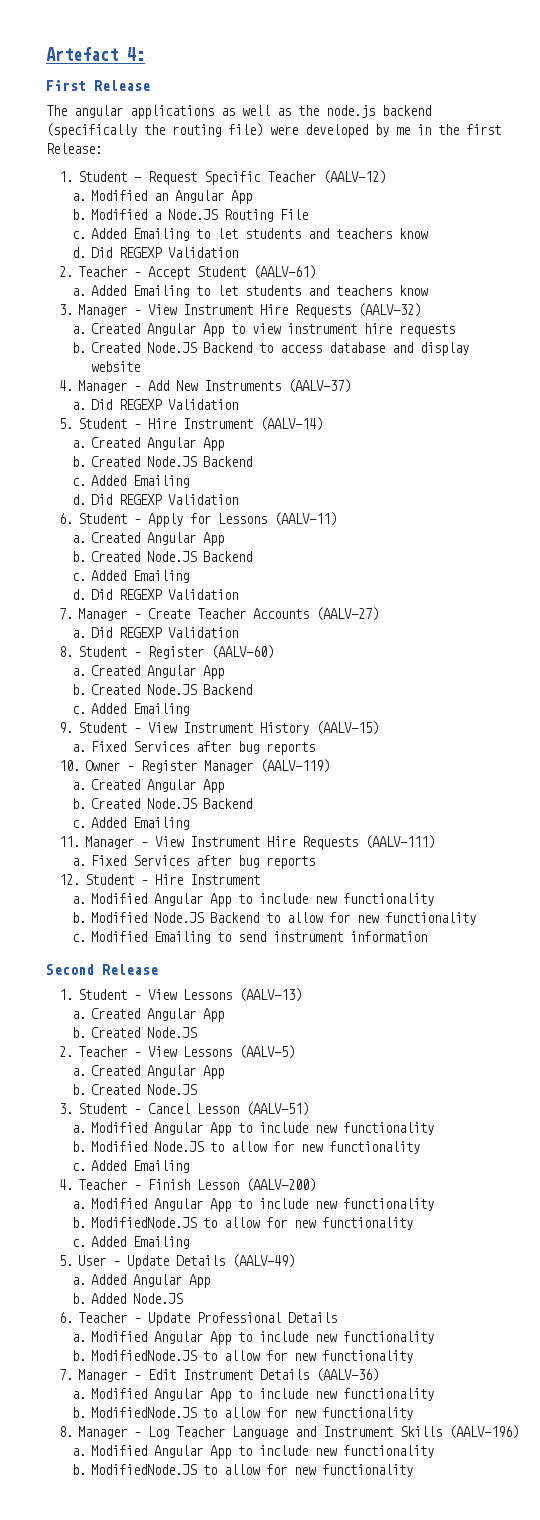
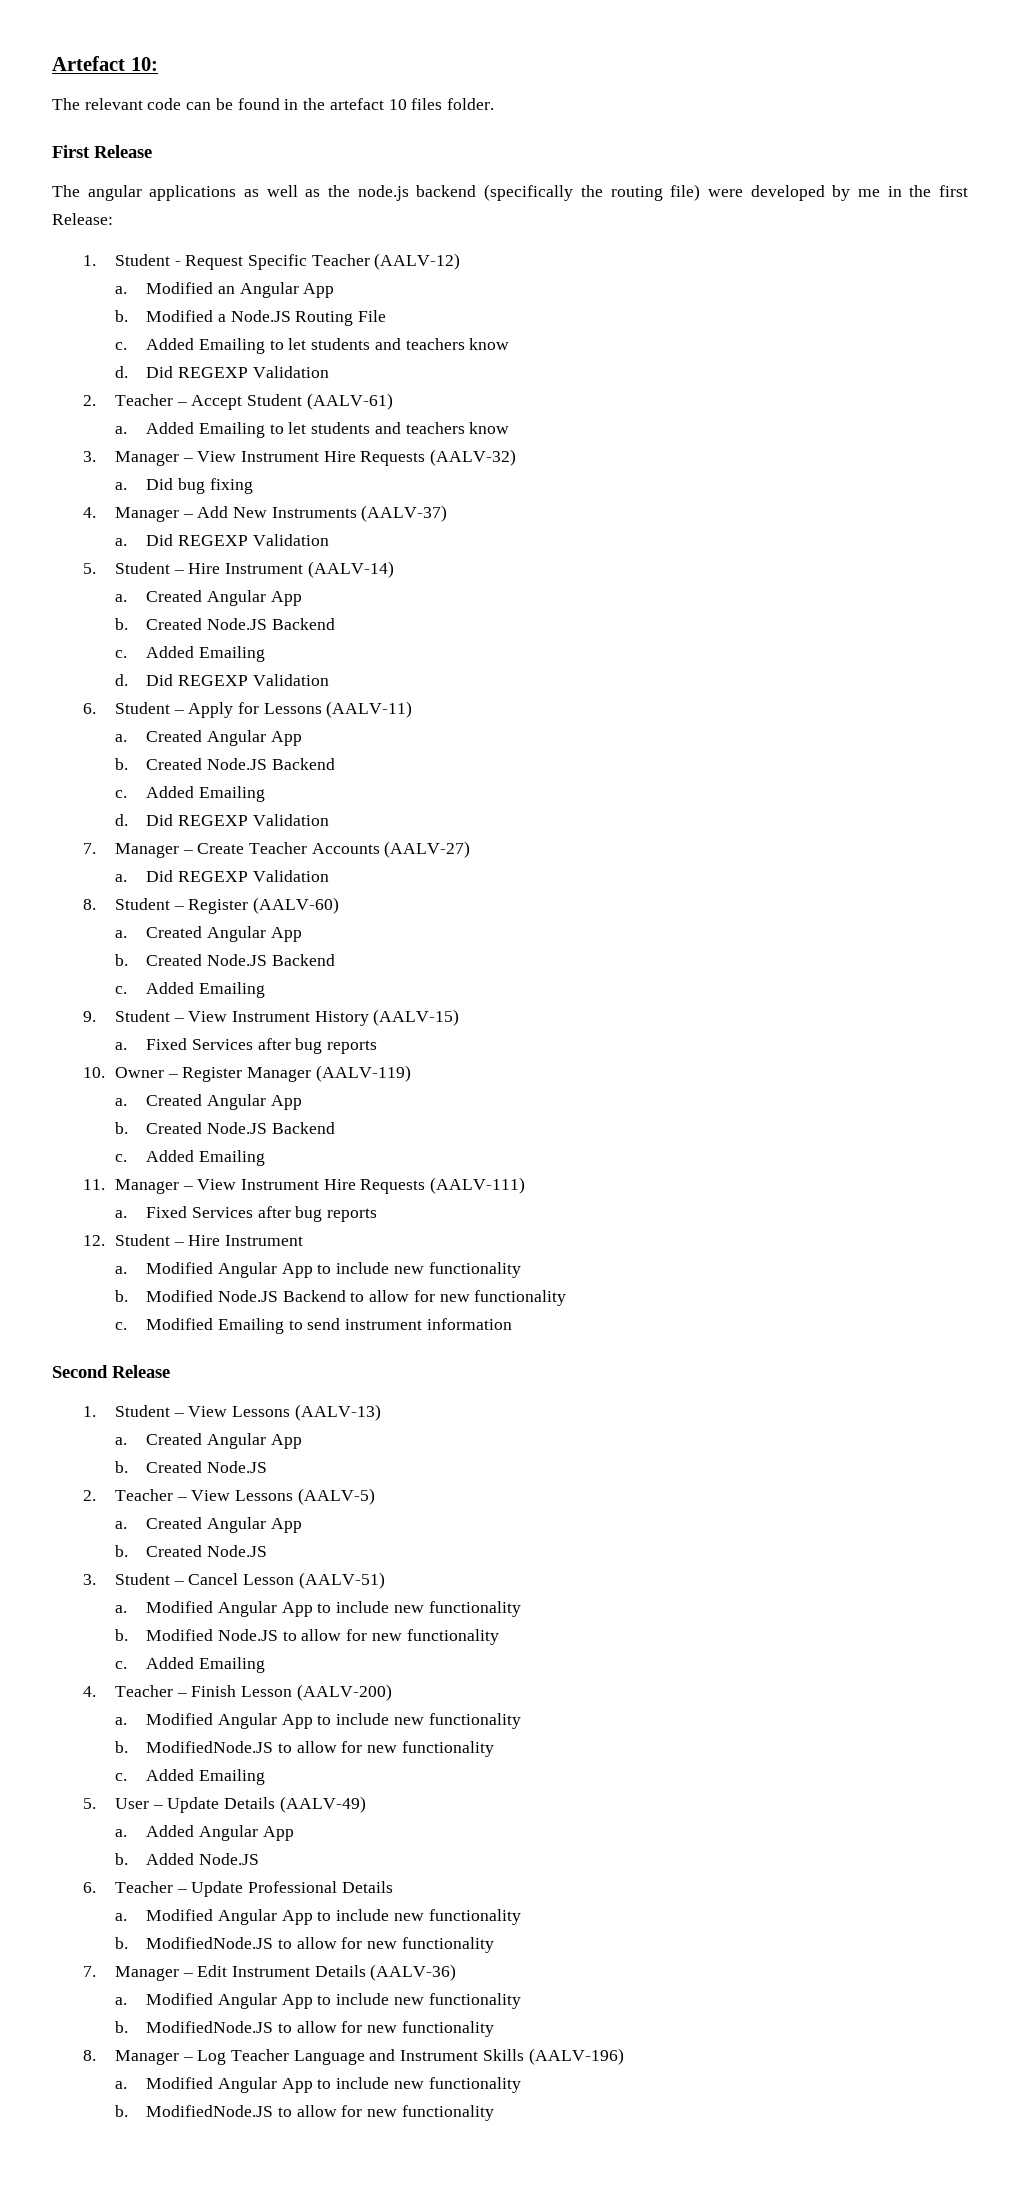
[127,47,145,61] 4: -> [130,57,158,71] [52,98,494,110] 10: // The relevant code can be found in the artefact 10 files folder.
[91,323,456,337] [71,342,470,356] [91,361,141,372] Created Angular App to view instrument hire requests // b. Created Node.JS Backend to access database and display website -> [146,478,253,494] Did bug fixing

